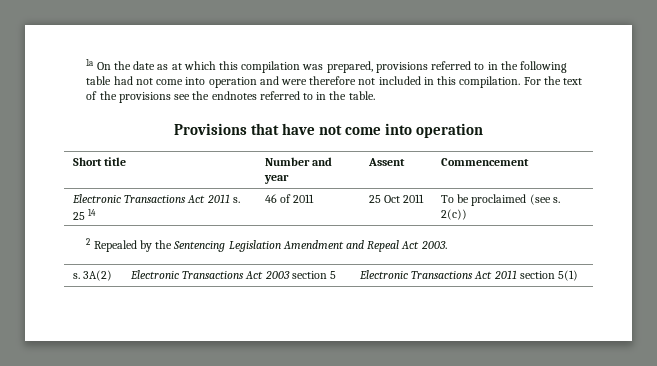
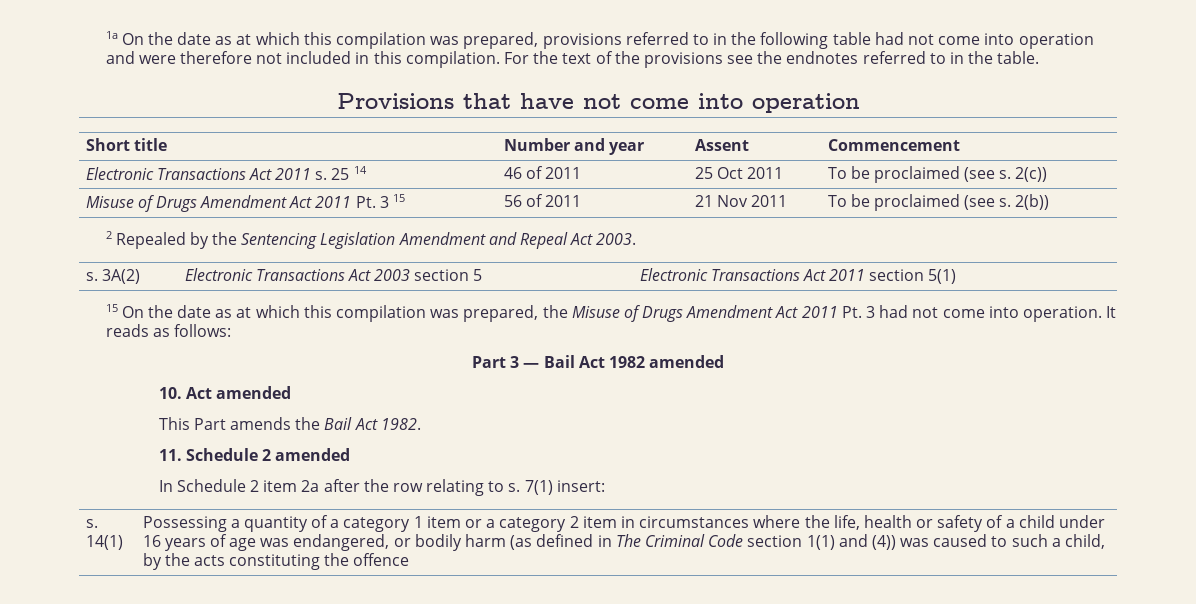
(467, 214) none -> [85,194,406,212] [503,194,581,207] [694,195,787,207] [827,194,1050,211] // Misuse of Drugs Amendment Act 2011 Pt. 3 15 | 56 of 2011 | 21 Nov 2011 | To be proclaimed (see s. 2(b))
(579, 275) none -> [105,304,1117,322] [105,324,231,337] [471,355,725,368] [158,386,291,399] [158,417,421,430] [158,448,351,461] [158,479,605,496] [85,519,98,528] [85,535,123,550] [142,515,1106,532] [142,534,1106,551] [142,553,410,570] // 15 On the date as at which this compilation was prepared, the Misuse of Drugs Amendment Act 2011 Pt. 3 had not come into operation. It reads as follows: // Part 3 — Bail Act 1982 amended // 10. Act amended // This Part amends the Bail Act 1982. // 11. Schedule 2 amended // In Schedule 2 item 2a after the row relating to s. 7(1) insert: // s. 14(1) | Possessing a quantity of a category 1 item or a category 2 item in circumstances where the life, health or safety of a child under 16 years of age was endangered, or bodily harm (as defined in The Criminal Code section 1(1) and (4)) was caused to such a child, by the acts constituting the offence

